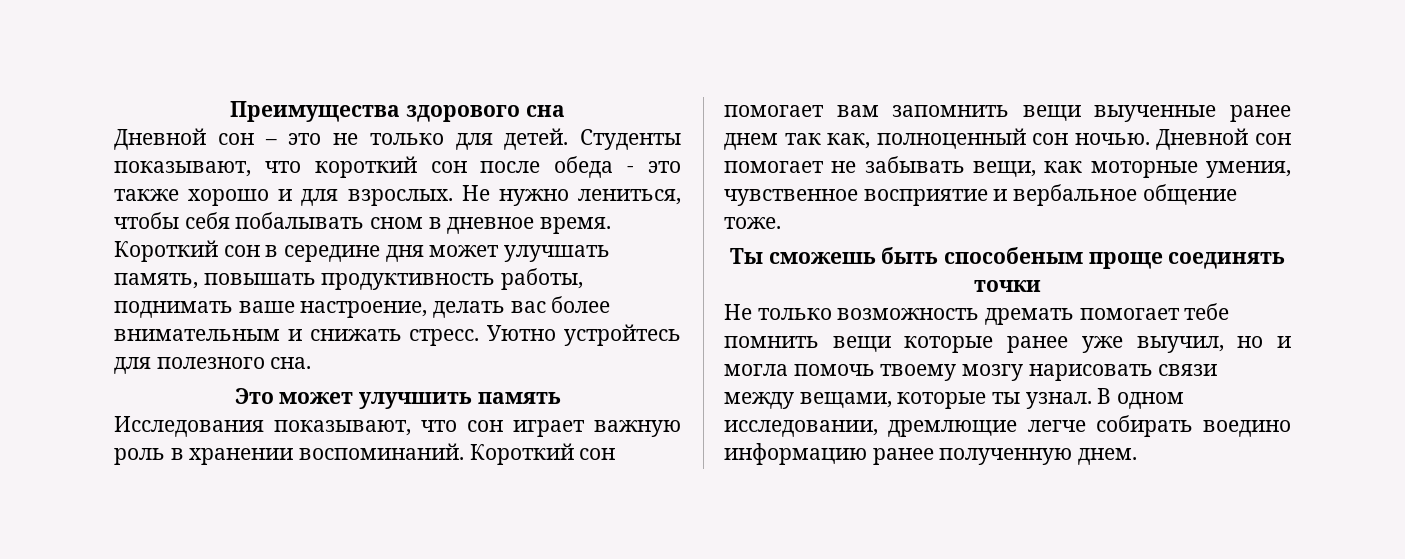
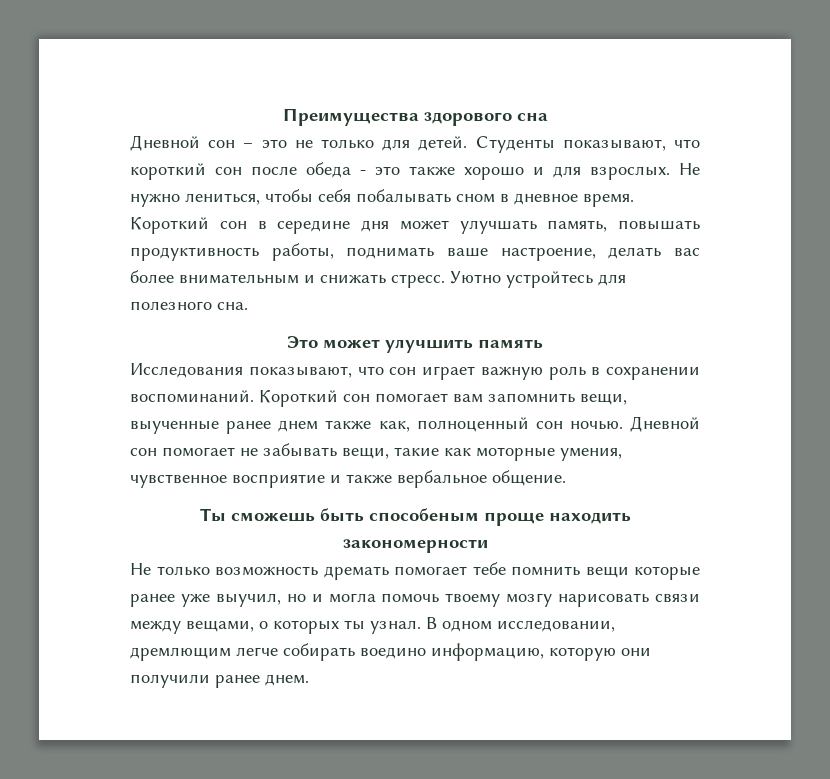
[189,448,294,465] хранении -> [606,367,700,380] сохранении
[1022,105,1081,121] вещи -> [580,393,627,405] вещи,
[784,133,821,145] так -> [325,420,372,429] также
(1036, 169) none -> [394,447,439,456] такие
[1013,184,1237,206] [724,217,781,229] вербальное общение тоже. -> [346,470,566,488] также вербальное общение.
[1168,252,1286,269] [974,280,1041,292] соединять точки -> [548,512,631,524] [342,539,488,553] находить закономерности
[897,392,987,409] которые -> [259,620,339,634] о которых
[888,420,1018,437] дремлющие -> [130,647,231,661] дремлющим
[724,443,1073,465] информацию ранее полученную -> [431,643,651,661] [130,674,260,688] информацию, которую они получили ранее

